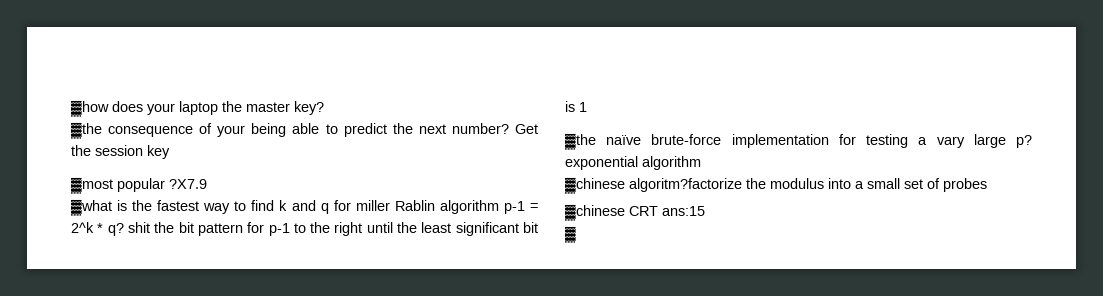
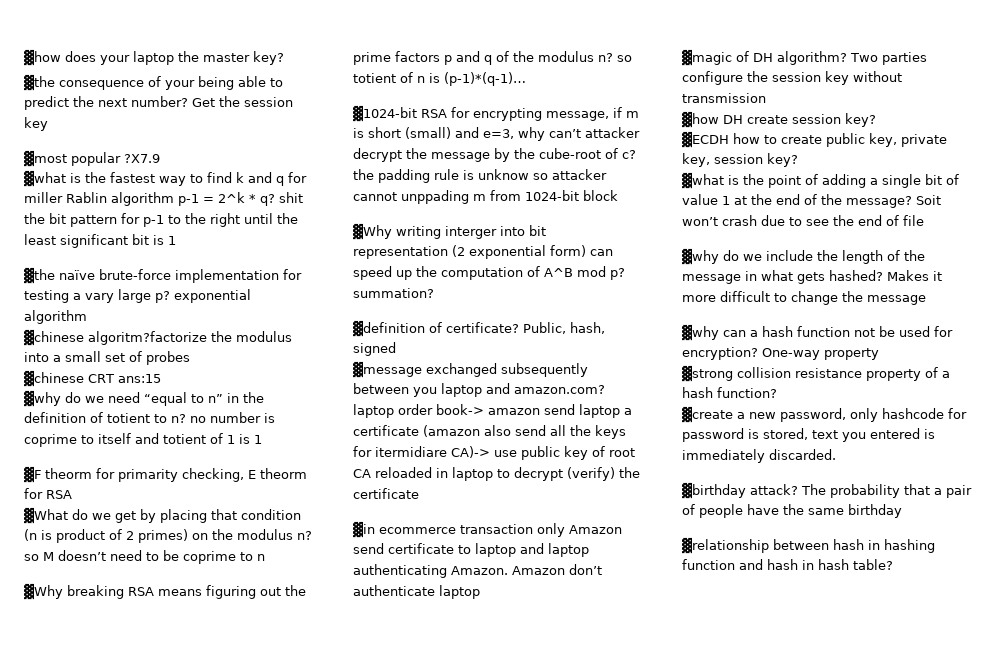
[565,226,576,243] ▓ -> [24,390,264,407] [24,412,275,423] [24,433,262,447] [24,466,307,483] [24,488,72,499] [24,507,301,524] [24,529,312,543] [24,550,265,564] [24,583,306,600] [353,51,632,65] [353,72,526,86] [353,105,639,122] [353,127,640,141] [353,148,636,162] [353,169,607,183] [353,190,618,204] [353,223,546,240] [353,245,613,259] [353,266,625,280] [353,288,434,298] [353,320,605,337] [353,342,396,356] [353,361,588,378] [353,383,605,397] [353,404,632,418] [353,425,626,439] [353,446,635,460] [353,467,640,481] [353,488,419,499] [353,521,622,538] [353,543,589,557] [353,564,602,578] [353,585,480,599] [682,49,927,66] [682,71,902,85] [682,93,766,103] [682,111,876,128] [682,131,947,148] [682,153,798,167] [682,172,959,189] [682,194,941,208] [682,215,924,226] [682,248,925,265] [682,270,942,284] [682,291,926,305] [682,324,953,341] [682,347,879,360] [682,365,950,382] [682,387,777,398] [682,406,967,423] [682,428,935,442] [682,449,836,463] [682,482,972,499] [682,504,902,518] [682,537,935,554] [682,559,893,570] ▓why do we need “equal to n” in the definition of totient to n? no number is coprime to itself and totient of 1 is 1 // ▓F theorm for primarity checking, E theorm for RSA // ▓What do we get by placing that condition (n is product of 2 primes) on the modulus n? so M doesn’t need to be coprime to n // ▓Why breaking RSA means figuring out the prime factors p and q of the modulus n? so totient of n is (p-1)*(q-1)… // ▓1024-bit RSA for encrypting message, if m is short (small) and e=3, why can’t attacker decrypt the message by the cube-root of c? the padding rule is unknow so attacker cannot unppading m from 1024-bit block // ▓Why writing interger into bit representation (2 exponential form) can speed up the computation of A^B mod p? summation? // ▓definition of certificate? Public, hash, signed // ▓message exchanged subsequently between you laptop and amazon.com? laptop order book-> amazon send laptop a certificate (amazon also send all the keys for itermidiare CA)-> use public key of root CA reloaded in laptop to decrypt (verify) the certificate // ▓in ecommerce transaction only Amazon send certificate to laptop and laptop authenticating Amazon. Amazon don’t authenticate laptop // ▓magic of DH algorithm? Two parties configure the session key without transmission // ▓how DH create session key? // ▓ECDH how to create public key, private key, session key? // ▓what is the point of adding a single bit of value 1 at the end of the message? Soit won’t crash due to see the end of file // ▓why do we include the length of the message in what gets hashed? Makes it more difficult to change the message // ▓why can a hash function not be used for encryption? One-way property // ▓strong collision resistance property of a hash function? // ▓create a new password, only hashcode for password is stored, text you entered is immediately discarded. // ▓birthday attack? The probability that a pair of people have the same birthday // ▓relationship between hash in hashing function and hash in hash table?

